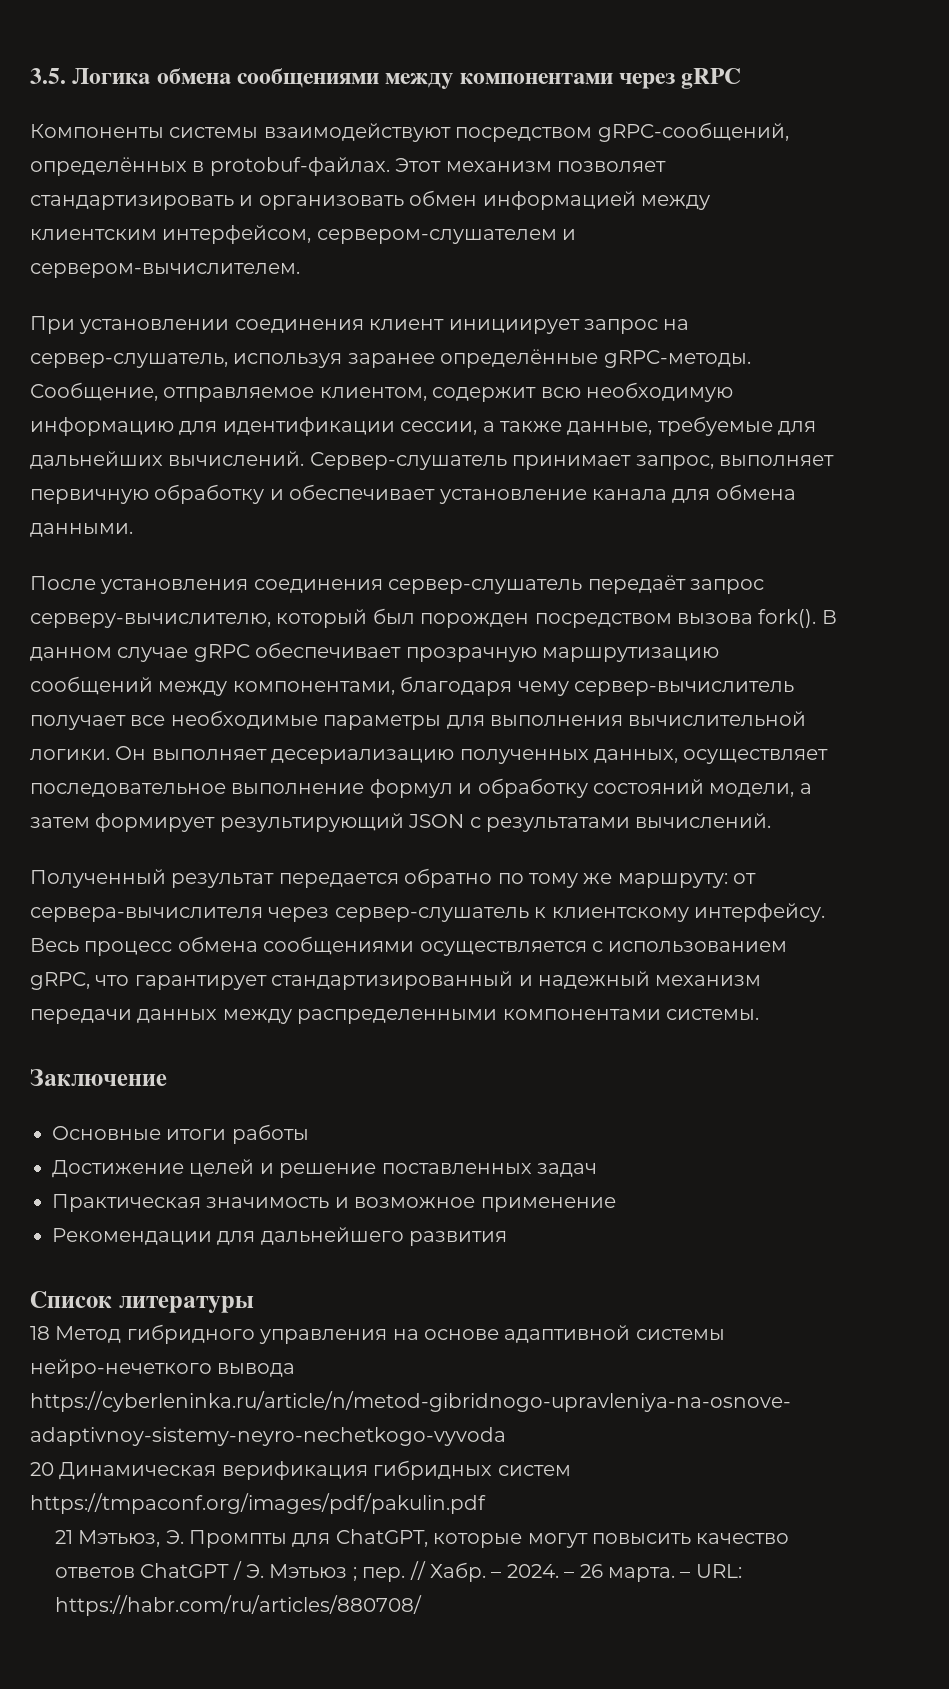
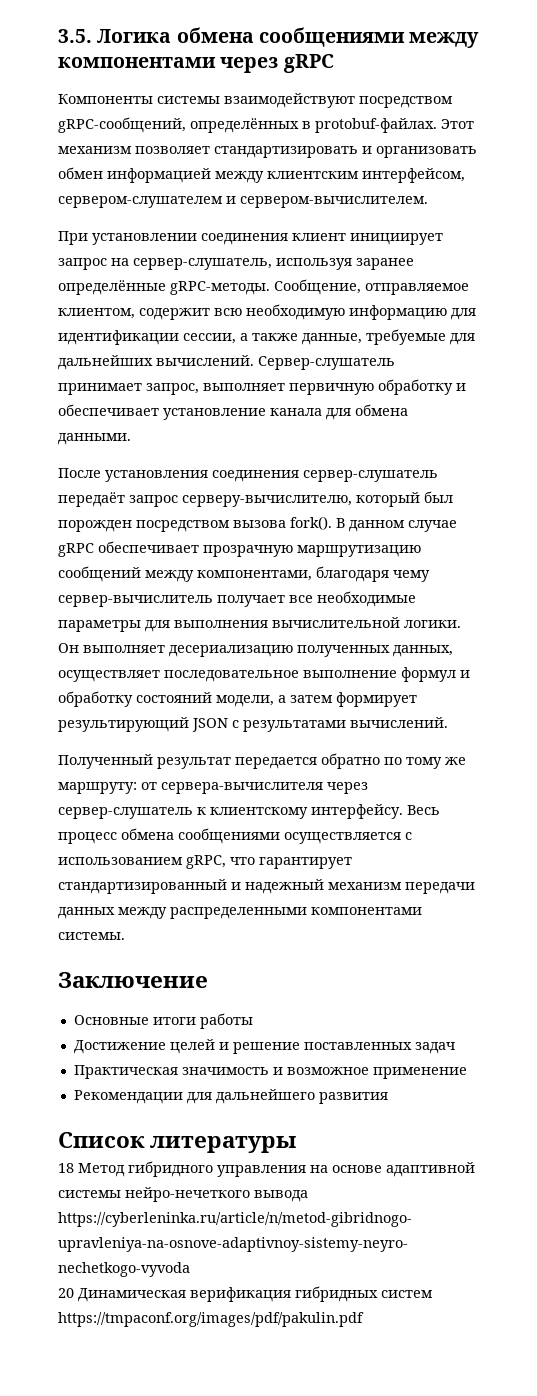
[54,1529,790,1548] [54,1561,742,1582] [54,1595,422,1616] // 21 Мэтьюз, Э. Промпты для ChatGPT, которые могут повысить качество ответов ChatGPT / Э. Мэтьюз ; пер. // Хабр. – 2024. – 26 марта. – URL: https://habr.com/ru/articles/880708/ -> (364, 1319) none

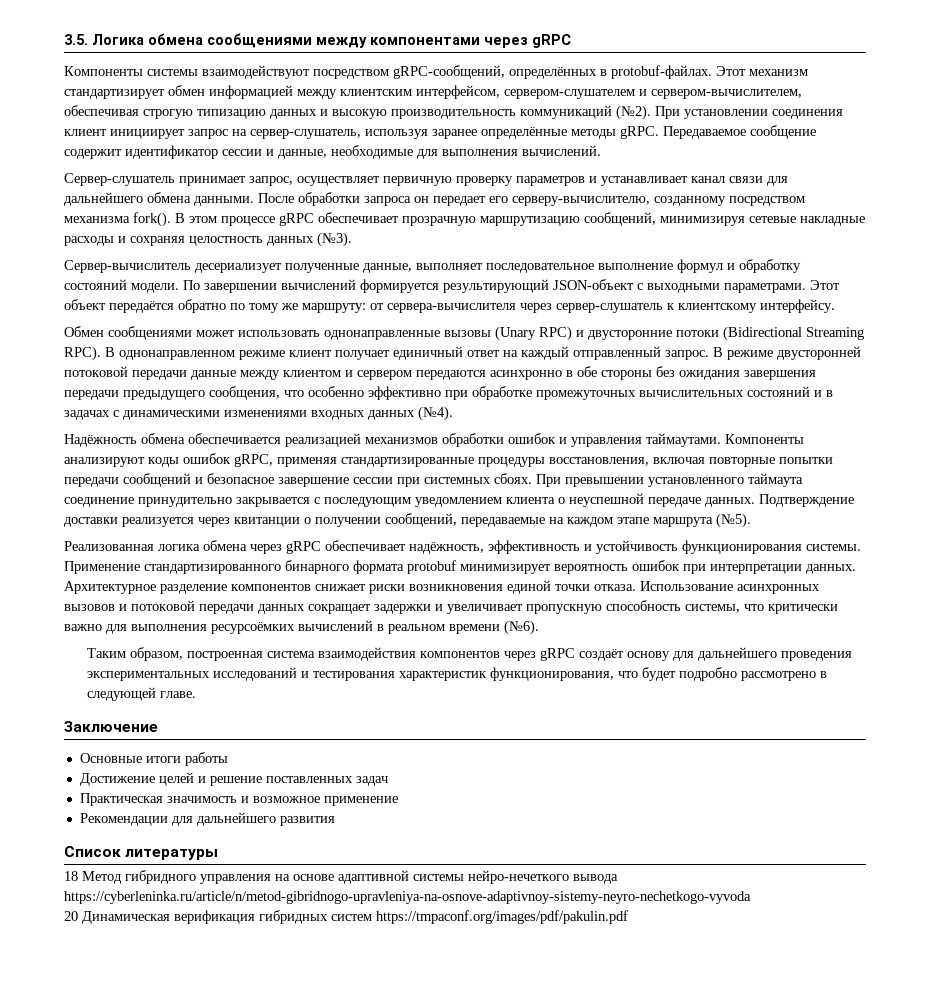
[135,146,477,158] позволяет стандартизировать и организовать -> [64,89,165,99] стандартизирует
[240,196,428,208] сервером-вычислителем. // -> [651,89,802,99] [64,105,651,120] сервером-вычислителем, обеспечивая строгую типизацию данных и высокую производительность коммуникаций (№2).
[170,279,469,295] [58,304,476,320] [58,329,475,345] [58,355,254,370] gRPC-методы. Сообщение, отправляемое клиентом, содержит всю необходимую информацию для идентификации сессии, а также данные, требуемые для дальнейших вычислений. -> [571,125,816,139] [64,145,601,159] методы gRPC. Передаваемое сообщение содержит идентификатор сессии и данные, необходимые для выполнения вычислений. //
[203,379,466,395] [58,404,408,420] [58,433,131,445] [58,468,438,482] [58,491,453,507] [58,516,457,532] [58,541,421,557] [58,566,430,582] [58,591,416,607] [58,617,461,632] [58,643,453,657] [58,670,160,682] выполняет первичную обработку и обеспечивает установление канала для обмена данными. // После установления соединения сервер-слушатель передаёт запрос серверу-вычислителю, который был порожден посредством вызова fork(). В данном случае gRPC обеспечивает прозрачную маршрутизацию сообщений между компонентами, благодаря чему сервер-вычислитель получает все необходимые параметры для выполнения вычислительной логики. Он выполняет десериализацию полученных данных, осуществляет -> [297,176,788,186] [64,192,805,206] [64,212,865,227] [64,232,352,247] [64,260,483,273] осуществляет первичную проверку параметров и устанавливает канал связи для дальнейшего обмена данными. После обработки запроса он передает его серверу-вычислителю, созданному посредством механизма fork(). В этом процессе gRPC обеспечивает прозрачную маршрутизацию сообщений, минимизируя сетевые накладные расходы и сохраняя целостность данных (№3). // Сервер-вычислитель десериализует полученные данные, выполняет
[216,692,417,707] [58,717,448,732] [58,754,317,769] модели, а затем формирует результирующий JSON с результатами вычислений. // Полученный результат передается -> [131,279,840,293] [64,299,174,313] модели. По завершении вычислений формируется результирующий JSON-объект с выходными параметрами. Этот объект передаётся
[407,805,440,815] [58,828,412,844] [58,855,352,869] [58,879,475,894] [58,907,422,919] [58,932,125,940] Весь процесс обмена сообщениями осуществляется с использованием gRPC, что гарантирует стандартизированный и надежный механизм передачи данных между распределенными компонентами системы. -> [64,326,864,341] [64,346,861,361] [64,366,816,380] [64,386,833,400] [64,406,453,421] [64,433,804,447] [64,453,833,467] [64,473,803,487] [64,493,854,507] [64,513,751,528] [64,540,861,554] [64,560,856,574] [64,580,820,594] [64,600,838,614] [64,620,539,635] [86,647,852,661] [86,667,827,681] [86,687,196,701] // Обмен сообщениями может использовать однонаправленные вызовы (Unary RPC) и двусторонние потоки (Bidirectional Streaming RPC). В однонаправленном режиме клиент получает единичный ответ на каждый отправленный запрос. В режиме двусторонней потоковой передачи данные между клиентом и сервером передаются асинхронно в обе стороны без ожидания завершения передачи предыдущего сообщения, что особенно эффективно при обработке промежуточных вычислительных состояний и в задачах с динамическими изменениями входных данных (№4). // Надёжность обмена обеспечивается реализацией механизмов обработки ошибок и управления таймаутами. Компоненты анализируют коды ошибок gRPC, применяя стандартизированные процедуры восстановления, включая повторные попытки передачи сообщений и безопасное завершение сессии при системных сбоях. При превышении установленного таймаута соединение принудительно закрывается с последующим уведомлением клиента о неуспешной передаче данных. Подтверждение доставки реализуется через квитанции о получении сообщений, передаваемые на каждом этапе маршрута (№5). // Реализованная логика обмена через gRPC обеспечивает надёжность, эффективность и устойчивость функционирования системы. Применение стандартизированного бинарного формата protobuf минимизирует вероятность ошибок при интерпретации данных. Архитектурное разделение компонентов снижает риски возникновения единой точки отказа. Использование асинхронных вызовов и потоковой передачи данных сокращает задержки и увеличивает пропускную способность системы, что критически важно для выполнения ресурсоёмких вычислений в реальном времени (№6). // Таким образом, построенная система взаимодействия компонентов через gRPC создаёт основу для дальнейшего проведения экспериментальных исследований и тестирования характеристик функционирования, что будет подробно рассмотрено в следующей главе.

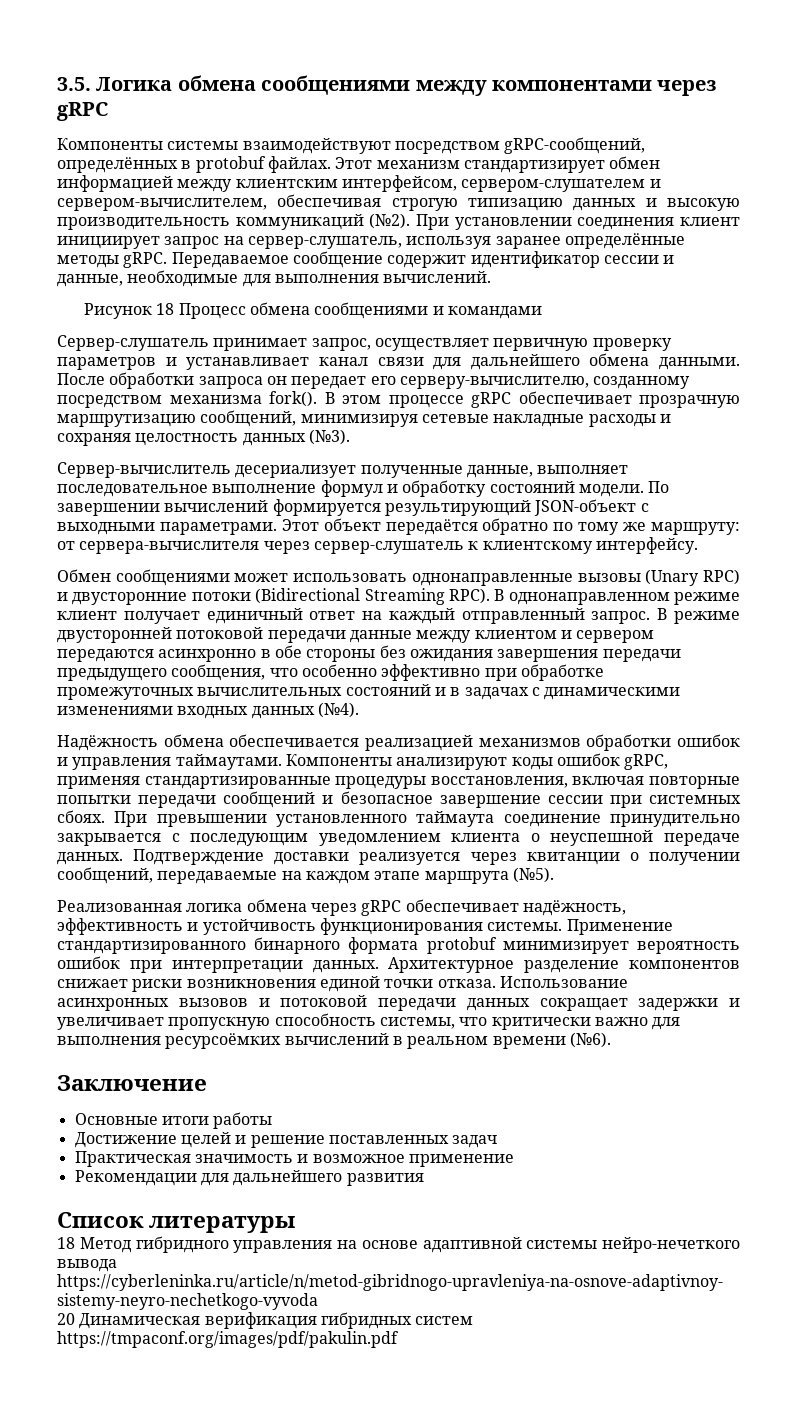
[611,65,712,79] protobuf-файлах. -> [195,156,331,173] protobuf файлах.
(601, 150) none -> [83,302,542,319] // Рисунок 18 Процесс обмена сообщениями и командами
[86,647,852,661] [86,667,827,681] [86,687,196,701] // Таким образом, построенная система взаимодействия компонентов через gRPC создаёт основу для дальнейшего проведения экспериментальных исследований и тестирования характеристик функционирования, что будет подробно рассмотрено в следующей главе. -> (611, 1040) none

